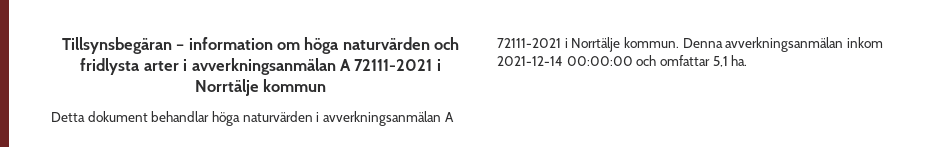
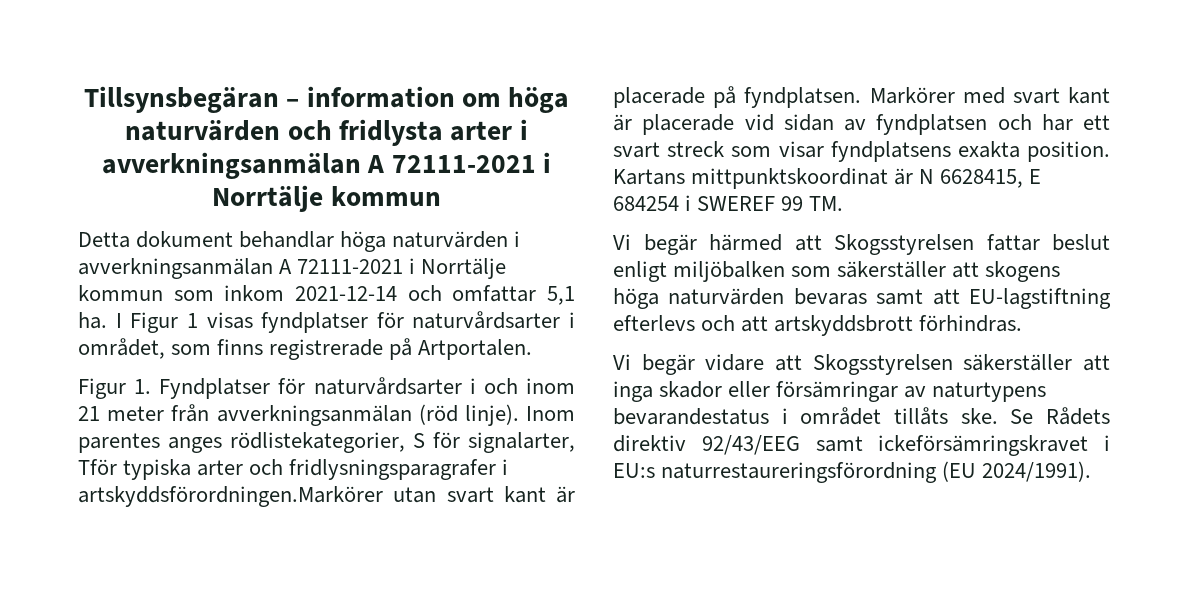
[623,37,844,52] kommun. Denna avverkningsanmälan -> [78,285,214,301] kommun som
[566,56,633,66] 00:00:00 -> (397, 293) none
(748, 60) none -> [115,311,575,333] [78,338,533,360] [78,377,575,399] [78,404,575,426] [78,432,575,453] [78,459,509,480] [78,486,575,507] [613,86,1110,108] [613,114,1110,135] [613,141,1110,162] [613,168,1042,189] [613,195,844,211] [613,234,1110,255] [613,261,1061,282] [613,288,1111,309] [613,315,1023,336] [613,354,1110,375] [613,381,1047,402] [613,407,1110,425] [613,435,1110,456] [613,461,1092,483] I Figur 1 visas fyndplatser för naturvårdsarter i området, som finns registrerade på Artportalen. // Figur 1. Fyndplatser för naturvårdsarter i och inom 21 meter från avverkningsanmälan (röd linje). Inom parentes anges rödlistekategorier, S för signalarter, Tför typiska arter och fridlysningsparagrafer i artskyddsförordningen.Markörer utan svart kant är placerade på fyndplatsen. Markörer med svart kant är placerade vid sidan av fyndplatsen och har ett svart streck som visar fyndplatsens exakta position. Kartans mittpunktskoordinat är N 6628415, E 684254 i SWEREF 99 TM. // Vi begär härmed att Skogsstyrelsen fattar beslut enligt miljöbalken som säkerställer att skogens höga naturvärden bevaras samt att EU-lagstiftning efterlevs och att artskyddsbrott förhindras. // Vi begär vidare att Skogsstyrelsen säkerställer att inga skador eller försämringar av naturtypens bevarandestatus i området tillåts ske. Se Rådets direktiv 92/43/EEG samt ickeförsämringskravet i EU:s naturrestaureringsförordning (EU 2024/1991).

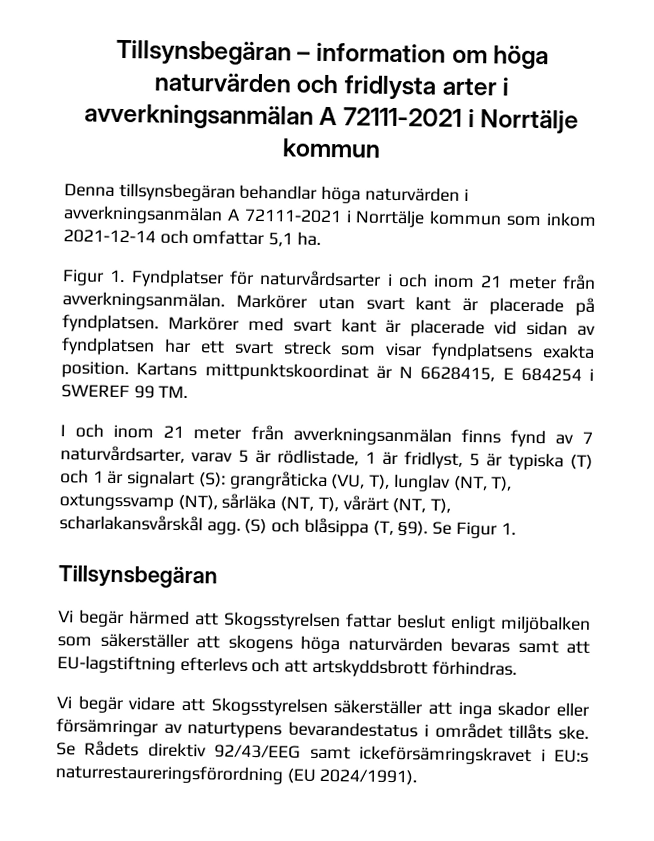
[78,231,234,248] Detta dokument -> [64,182,236,202] Denna tillsynsbegäran
[115,311,575,333] [78,338,533,360] I Figur 1 visas fyndplatser för naturvårdsarter i området, som finns registrerade på Artportalen. -> (321, 238) none
[216,404,575,426] [78,432,575,453] [78,459,509,480] [78,486,383,507] avverkningsanmälan (röd linje). Inom parentes anges rödlistekategorier, S för signalarter, Tför typiska arter och fridlysningsparagrafer i artskyddsförordningen.Markörer -> [62,291,307,311] avverkningsanmälan. Markörer
[997,114,1032,130] och -> (155, 346) none
(844, 203) none -> [60,423,594,448] [60,445,593,471] [60,469,513,492] [59,493,452,514] [59,514,516,539] [58,565,218,589] // I och inom 21 meter från avverkningsanmälan finns fynd av 7 naturvårdsarter, varav 5 är rödlistade, 1 är fridlyst, 5 är typiska (T) och 1 är signalart (S): grangråticka (VU, T), lunglav (NT, T), oxtungssvamp (NT), sårläka (NT, T), vårärt (NT, T), scharlakansvårskål agg. (S) och blåsippa (T, §9). Se Figur 1. // Tillsynsbegäran

